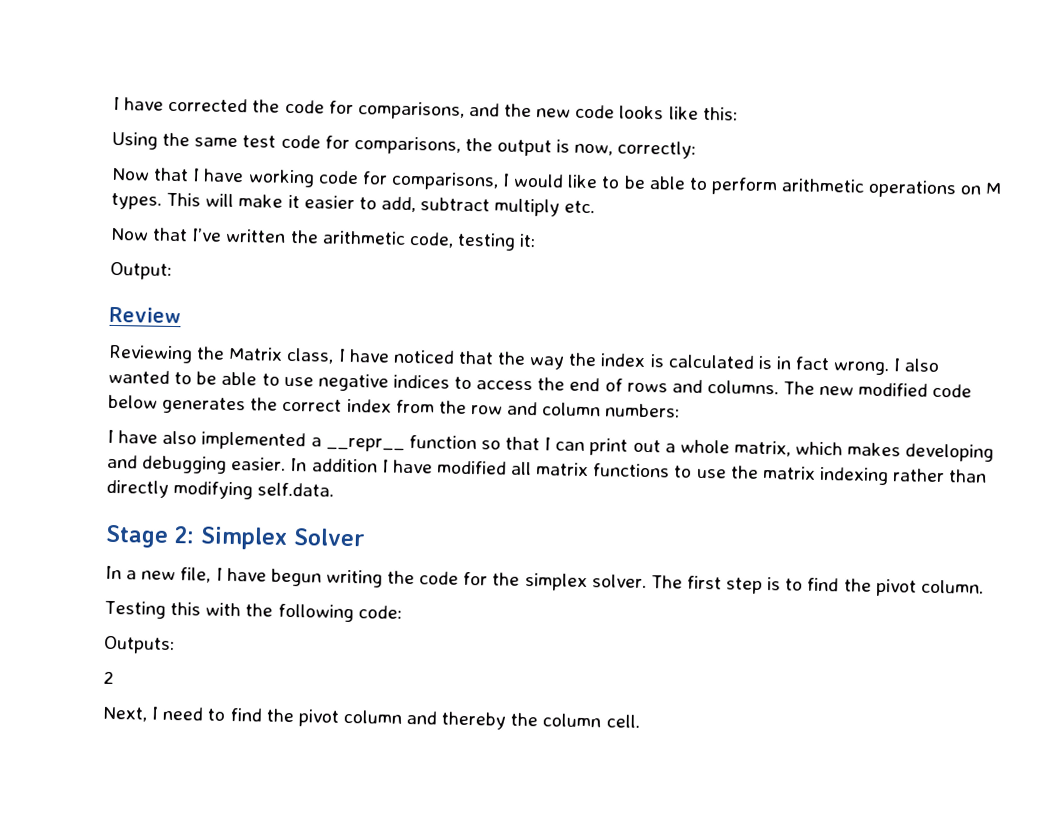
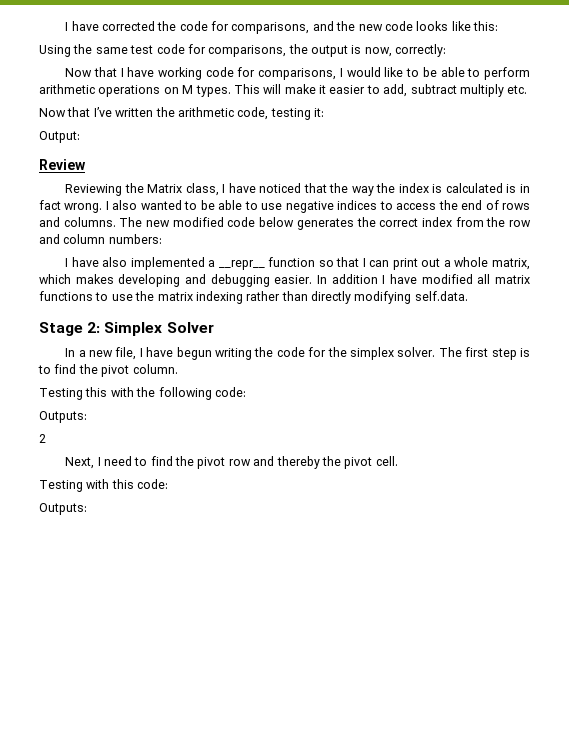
[342,709,403,724] column -> [228,459,251,466] row
[542,713,602,728] column -> [344,457,373,469] pivot
(640, 721) none -> [39,479,169,492] [39,503,87,515] // Testing with this code: // Outputs:

